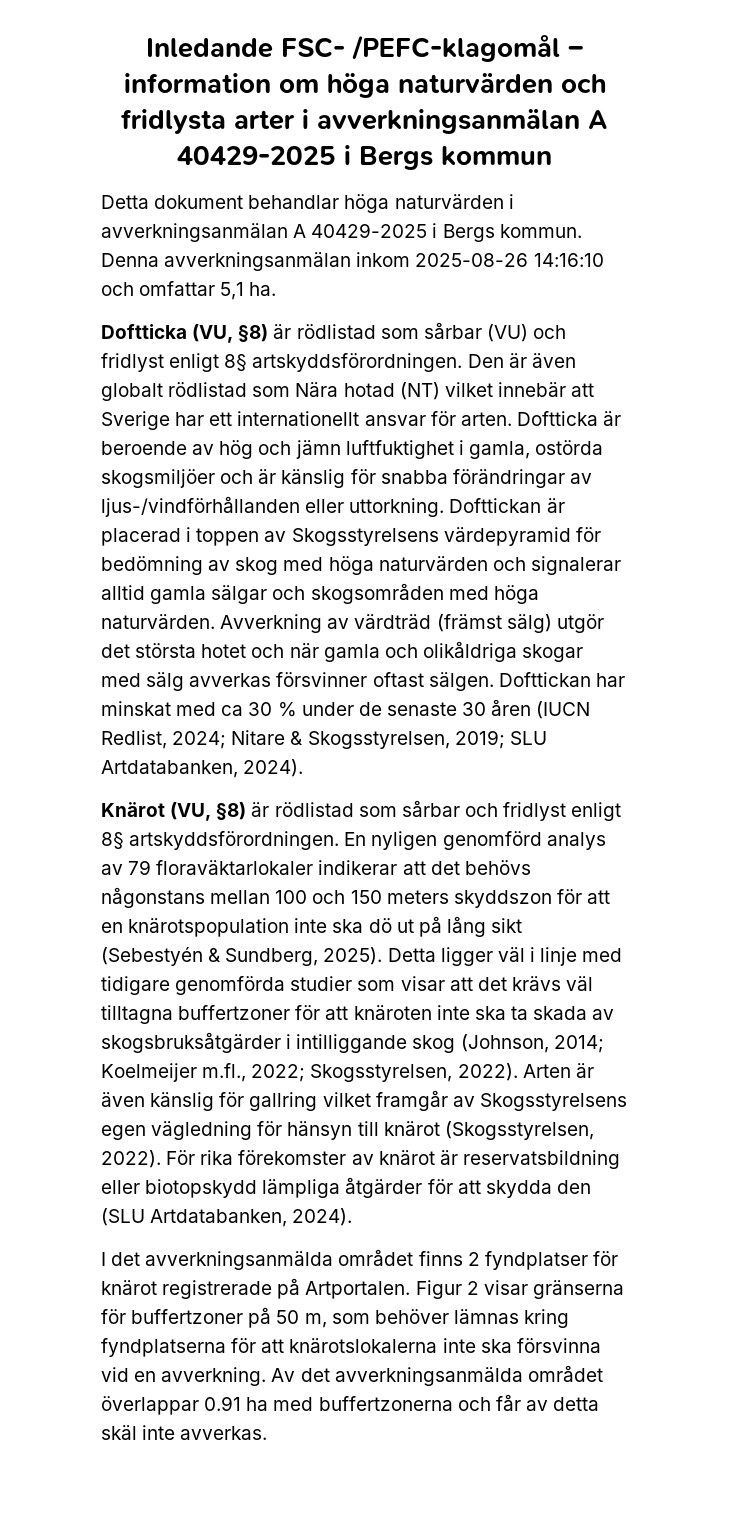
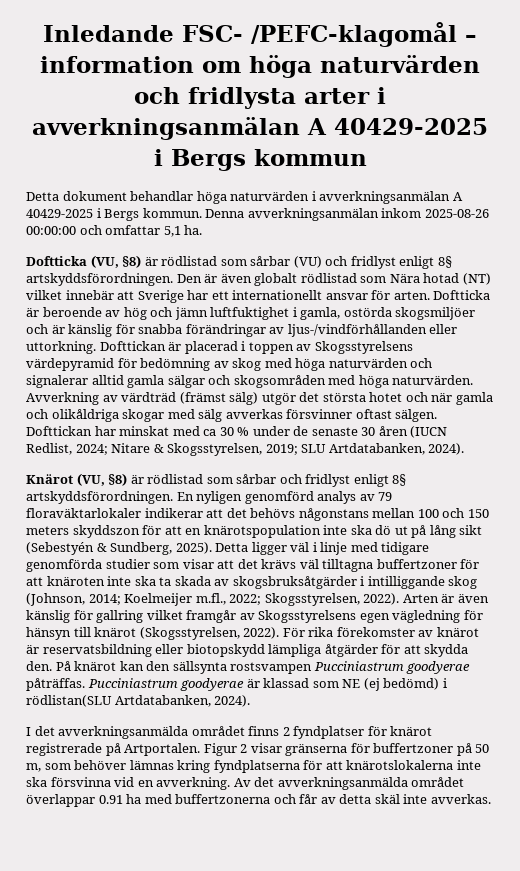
[533,253,604,267] 14:16:10 -> [26,226,76,235] 00:00:00
[556,1180,591,1194] [101,1208,145,1226] den (SLU -> [26,661,471,674] [26,678,447,691] [26,695,112,707] den. På knärot kan den sällsynta rostsvampen Pucciniastrum goodyerae påträffas. Pucciniastrum goodyerae är klassad som NE (ej bedömd) i rödlistan(SLU

